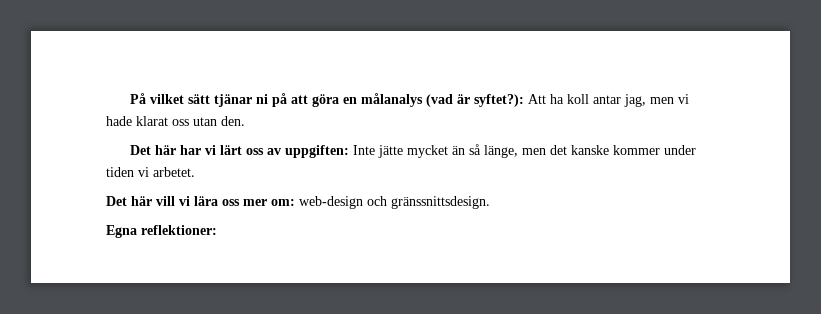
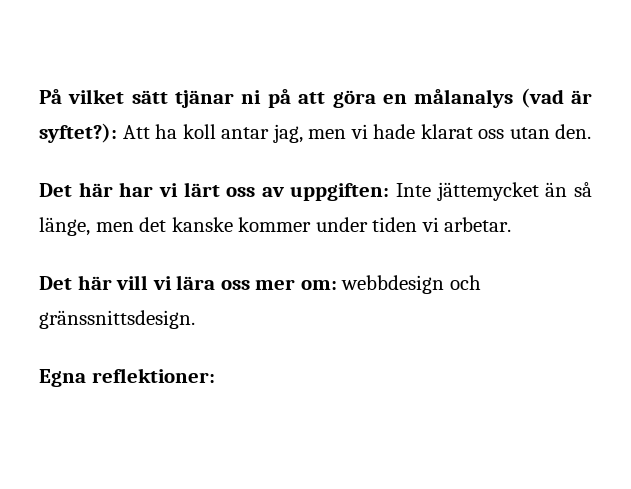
[377,145,448,158] jätte mycket -> [436,182,539,201] jättemycket
[153,167,195,177] arbetet. -> [444,217,512,232] arbetar.
[299,196,363,209] web-design -> [341,275,445,294] webbdesign

